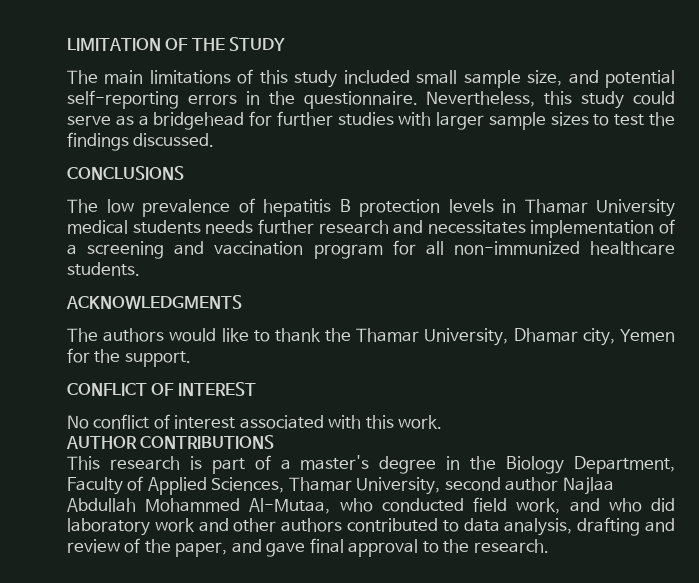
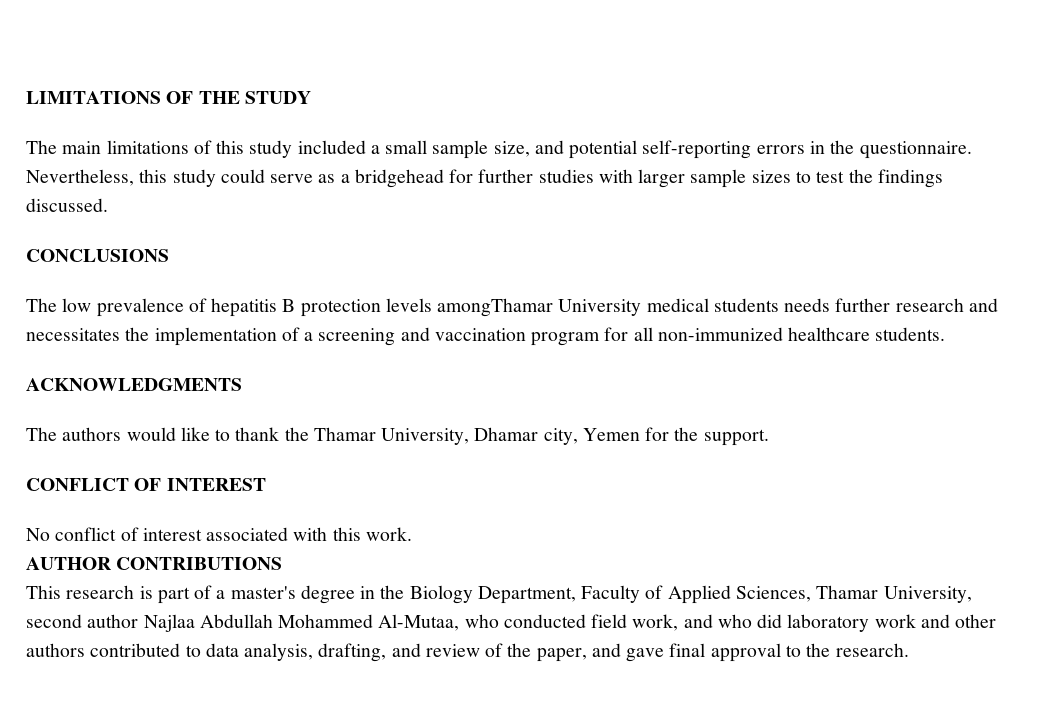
[67,38,161,51] LIMITATION -> [26,91,161,104] LIMITATIONS
(410, 77) none -> [370,145,380,154] a
[502,199,588,213] in Thamar -> [437,298,554,317] amongThamar
(526, 227) none -> [125,327,150,341] the
[577,517,641,536] drafting -> [318,643,387,662] drafting,

